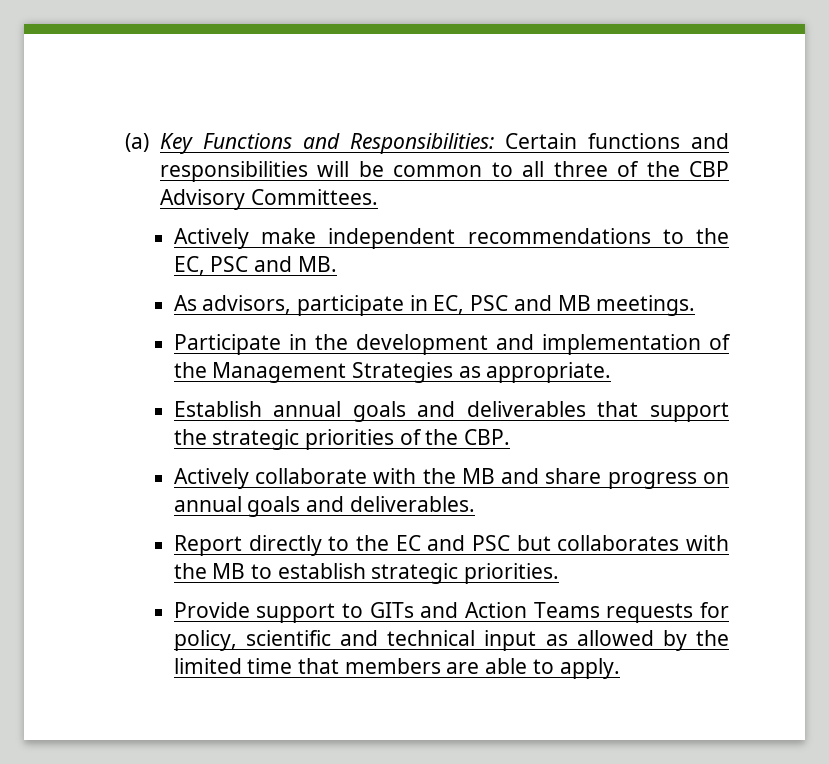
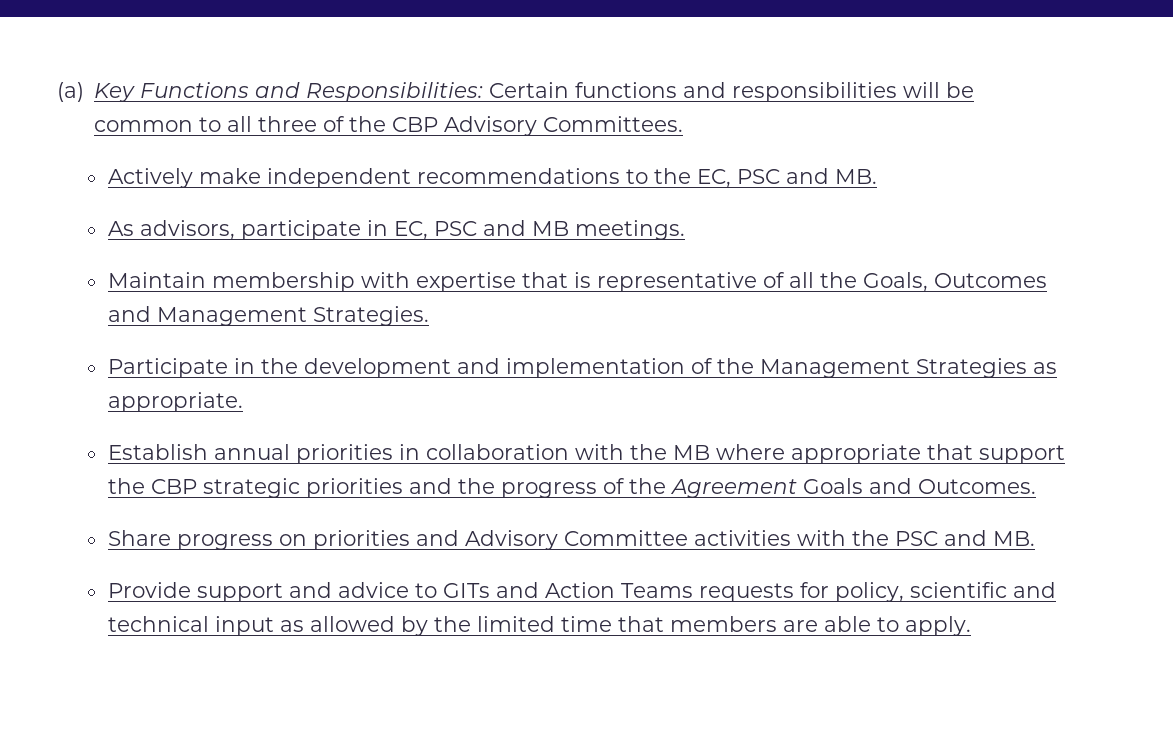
(696, 305) none -> [107,272,1047,292] [107,306,429,326] // Maintain membership with expertise that is representative of all the Goals, Outcomes and Management Strategies.
[352,401,586,422] goals and deliverables -> [295,444,921,464] priorities in collaboration with the MB where appropriate
(207, 437) none -> [150,479,197,494] CBP
[399,429,511,445] [173,468,730,489] [173,496,475,517] [173,535,729,556] [173,563,560,584] of the CBP. // Actively collaborate with the MB and share progress on annual goals and deliverables. // Report directly to the EC and PSC but collaborates with the MB to establish strategic priorities. -> [408,478,1036,498] [107,530,1035,550] and the progress of the Agreement Goals and Outcomes. // Share progress on priorities and Advisory Committee activities with the PSC and MB.
(336, 613) none -> [288,582,409,598] and advice

